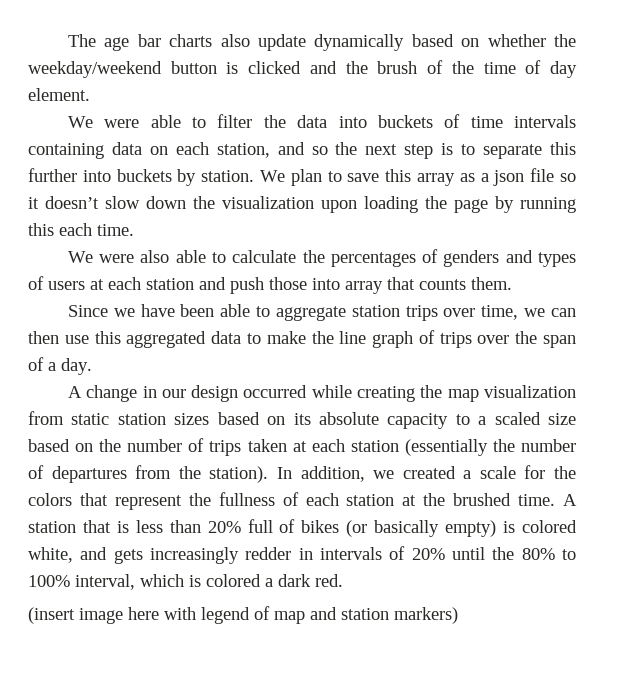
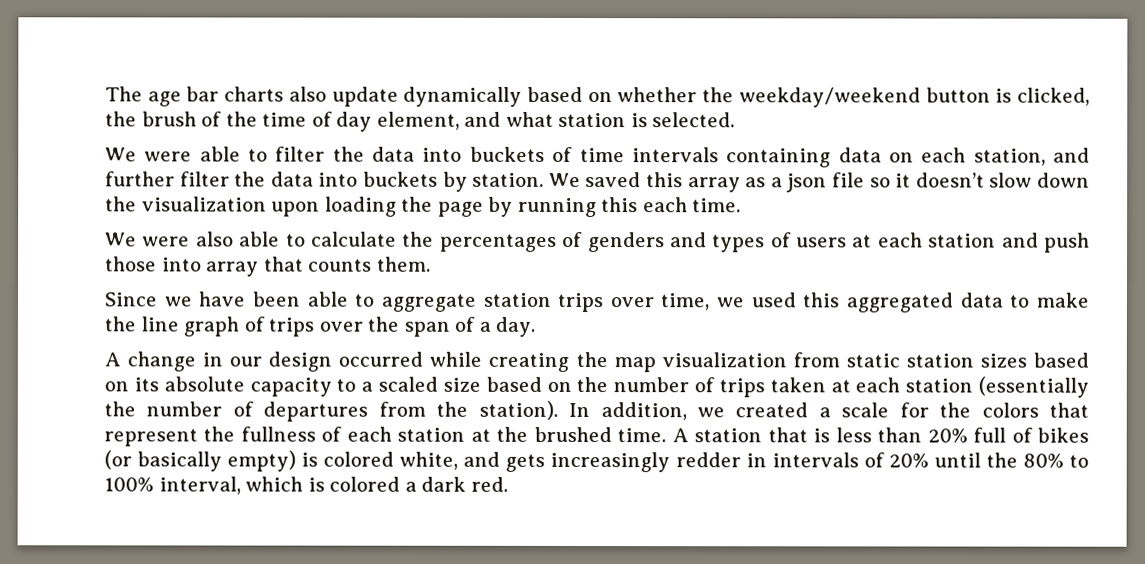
[248,61,337,74] clicked and -> [1016,87,1090,106] clicked,
[28,88,90,101] element. -> [376,111,736,130] element, and what station is selected.
[311,142,576,159] [28,168,77,182] so the next step is to separate this further -> [105,171,314,187] further filter the data
[290,169,380,186] plan to save -> [585,172,642,188] saved
[551,308,576,317] [28,331,89,344] can then use -> [750,292,796,308] used
[28,606,458,624] // (insert image here with legend of map and station markers) -> (508, 484) none

